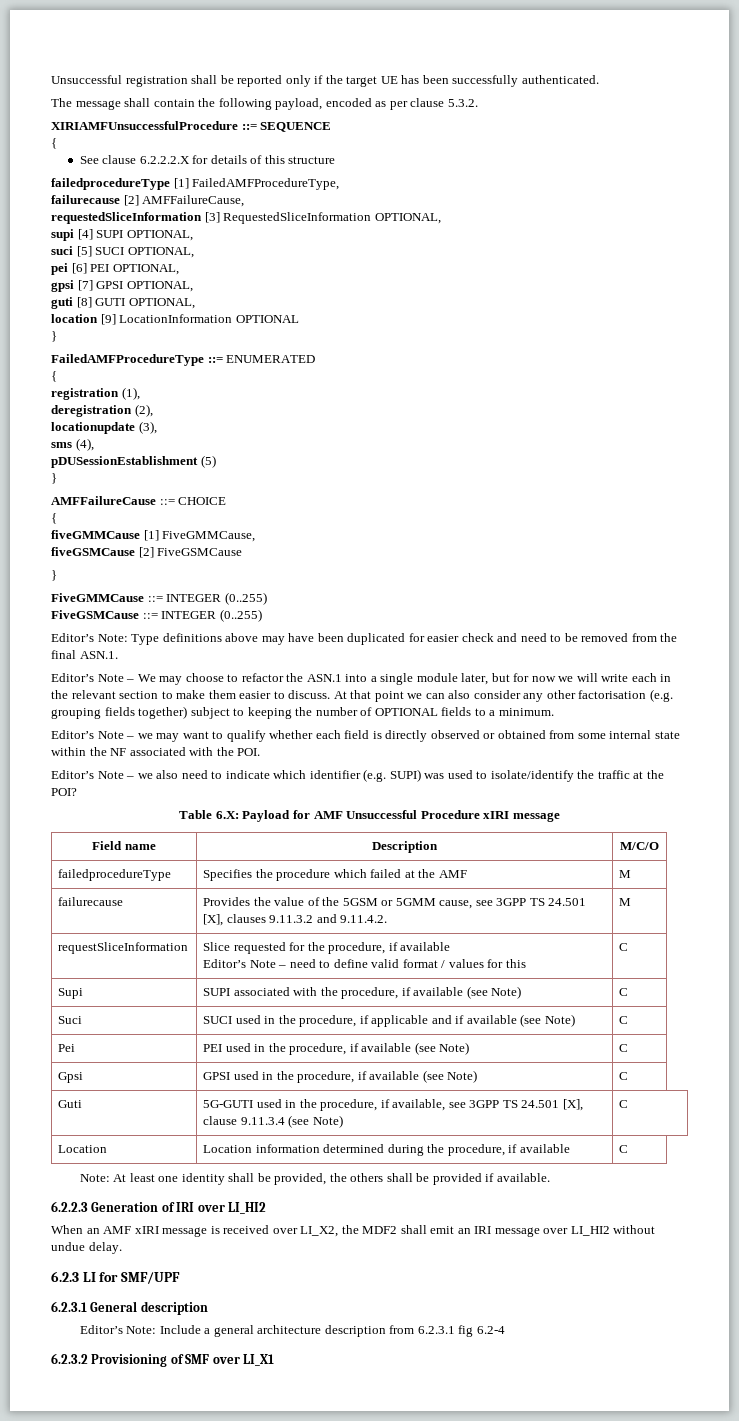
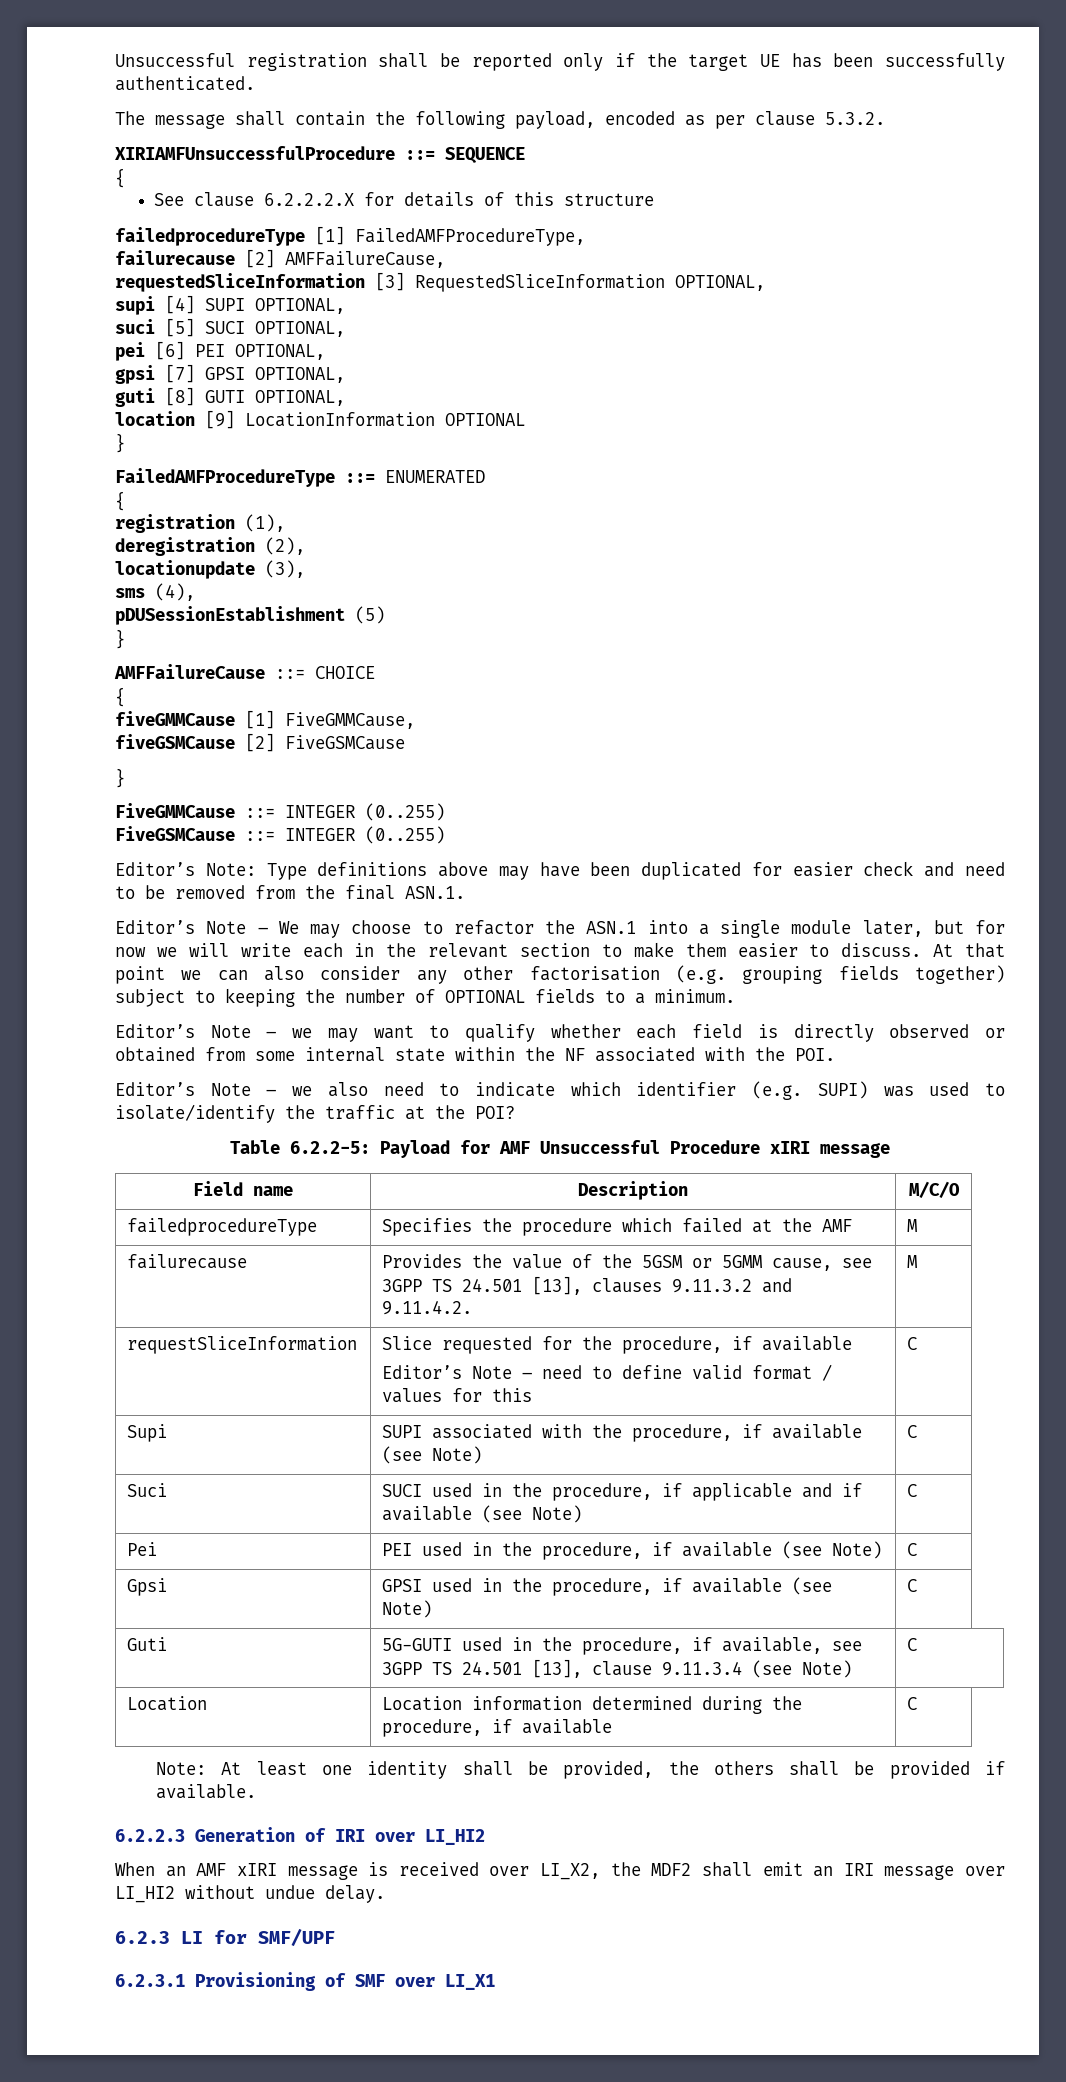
[215,811,239,819] 6.X: -> [290,1141,370,1154] 6.2.2-5:
[203,914,224,926] [X], -> [532,1276,583,1295] [13],
[562,1099,583,1111] [X], -> [532,1659,583,1678] [13],
[90,1301,208,1315] [79,1325,505,1337] [51,1353,88,1364] General description // Editor’s Note: Include a general architecture description from 6.2.3.1 fig 6.2-4 // 6.2.3.2 -> (185, 1980) none

